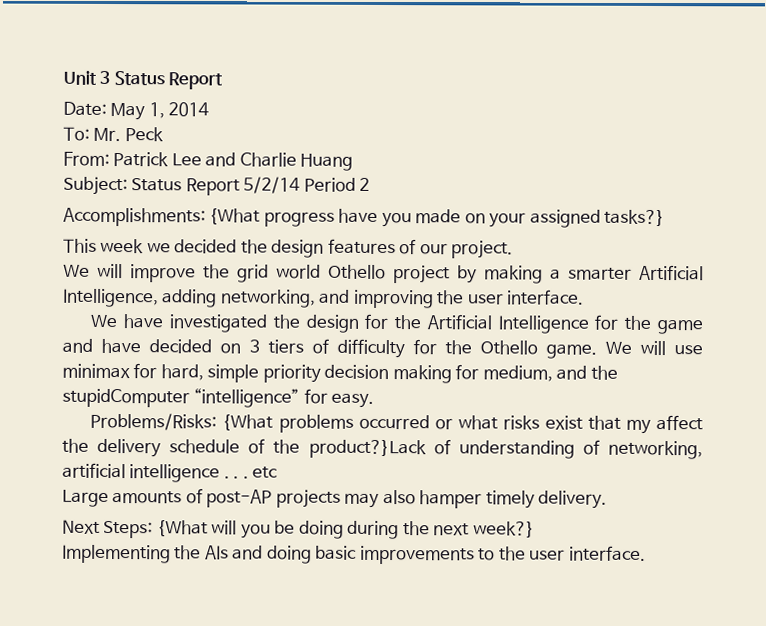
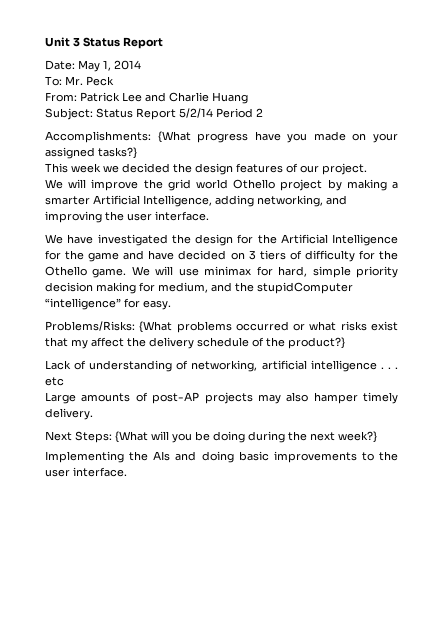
[308,439,427,459] product?}Lack -> [288,337,345,349] [45,360,71,370] product?} // Lack

